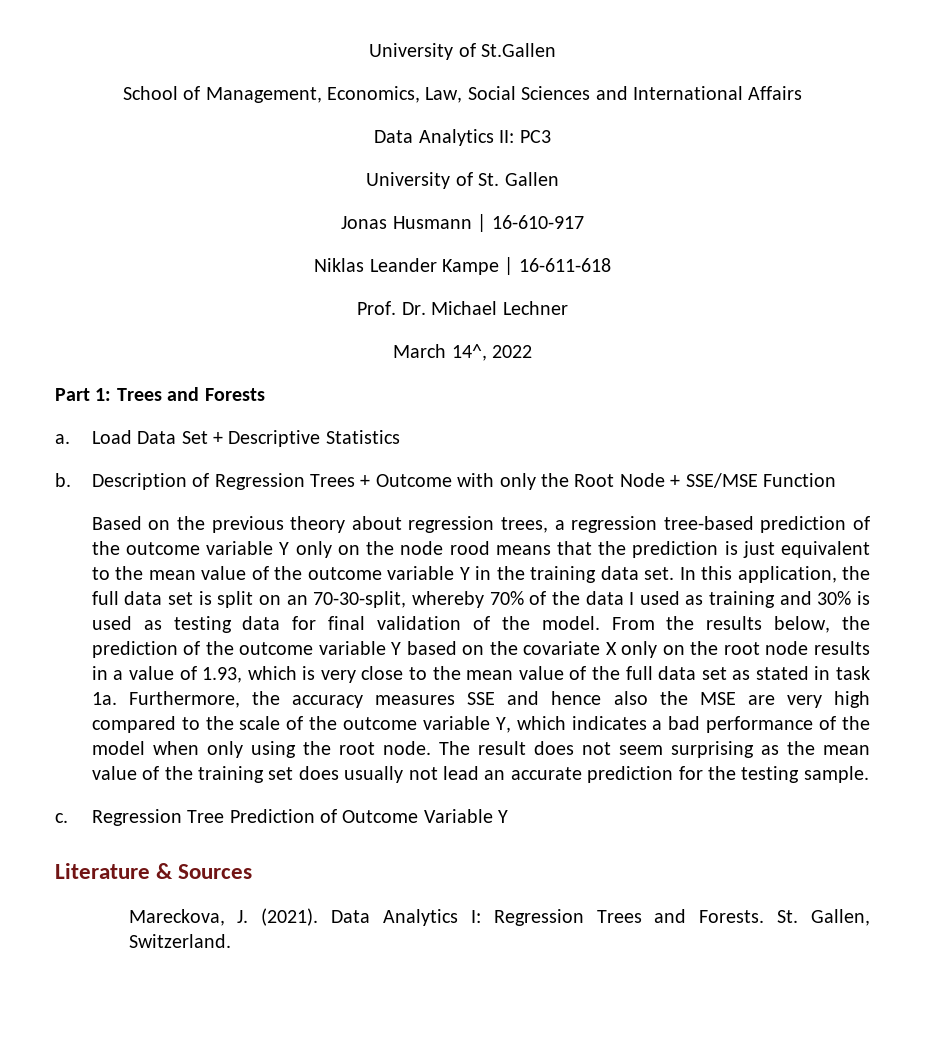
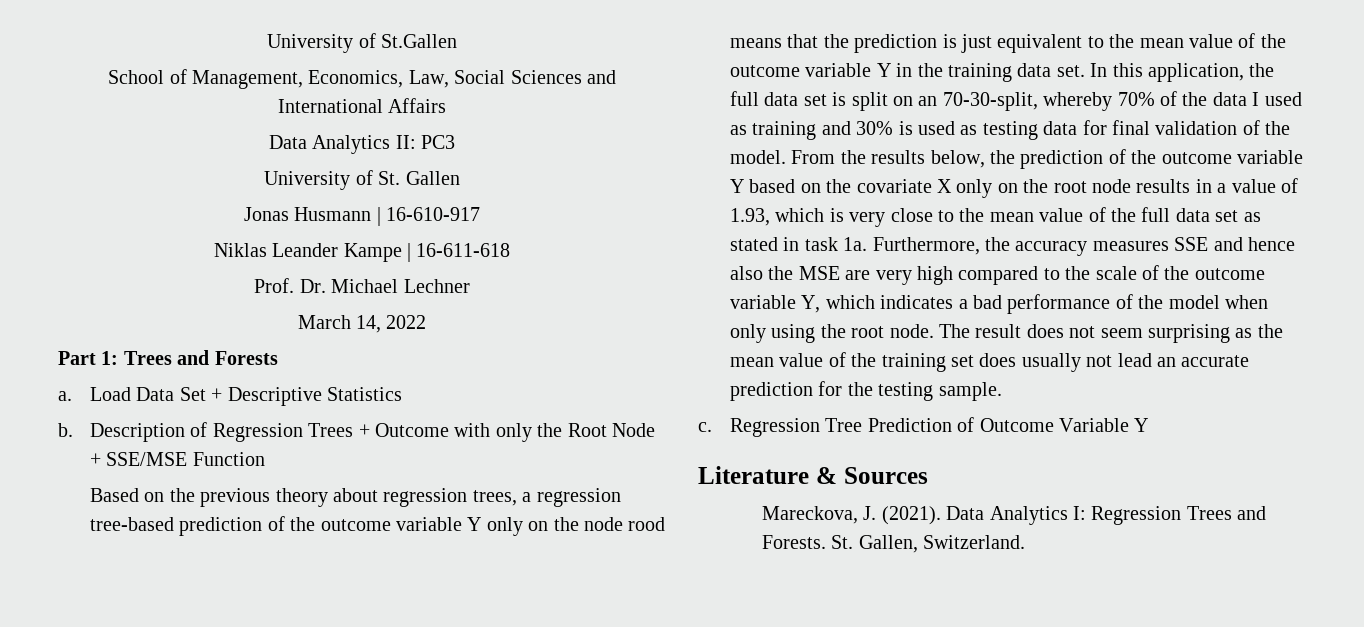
[451,344,487,361] 14^, -> [356,315,381,333] 14,

